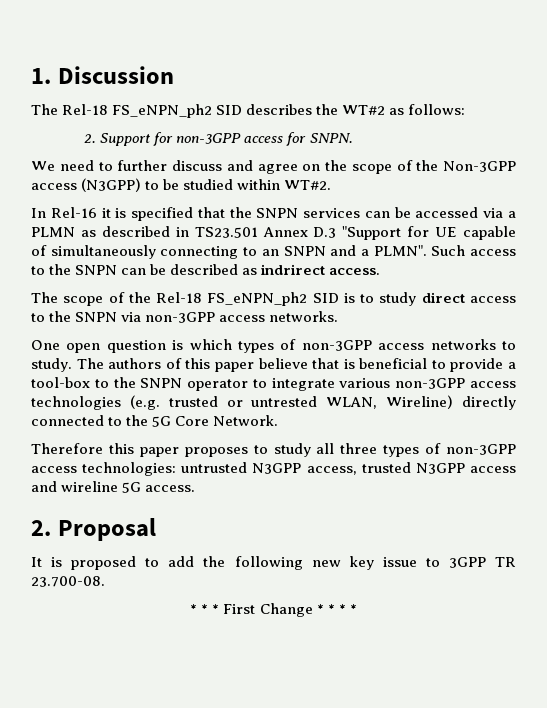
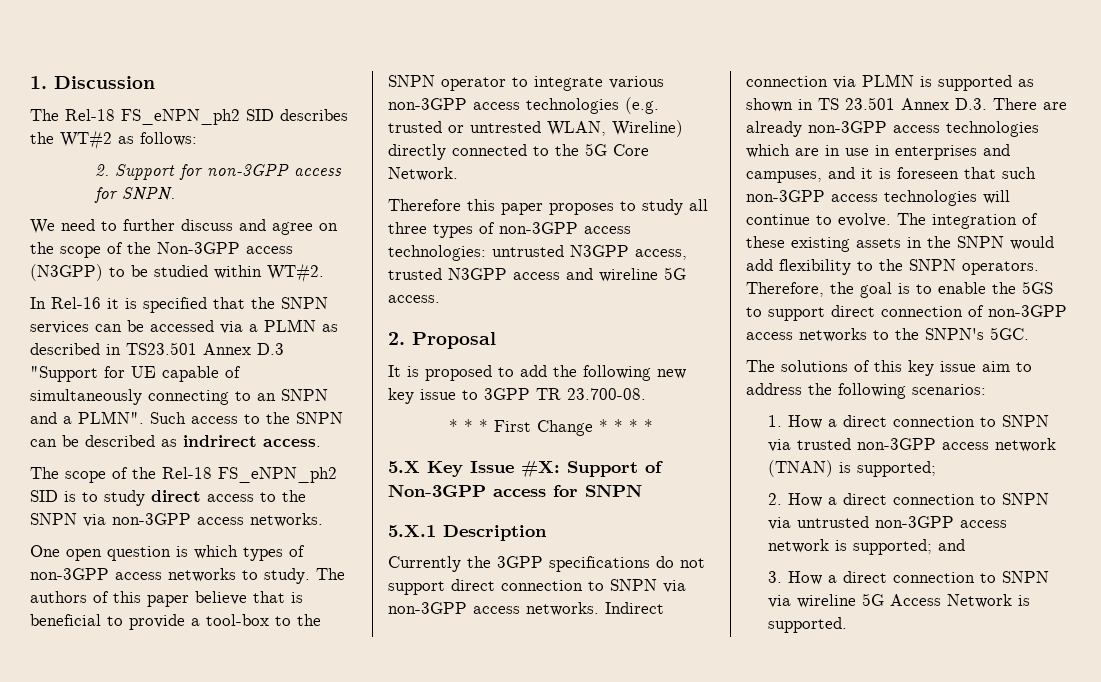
(357, 609) none -> [388,460,663,478] [388,484,642,497] [388,525,547,541] [388,556,705,572] [388,579,686,595] [388,602,664,616] [746,74,1034,91] [746,97,1067,112] [746,121,1039,137] [746,144,1010,160] [746,167,1036,183] [746,190,1010,206] [746,213,1038,229] [746,236,1054,252] [746,259,1039,275] [746,281,1053,298] [746,305,1067,321] [746,327,1029,342] [746,360,1032,376] [746,383,986,399] [767,415,1049,429] [767,438,1056,452] [767,460,936,477] [767,493,1049,507] [767,516,1007,530] [767,539,965,555] [767,571,1049,585] [767,593,1030,608] [767,617,847,633] // 5.X Key Issue #X: Support of Non-3GPP access for SNPN // 5.X.1 Description // Currently the 3GPP specifications do not support direct connection to SNPN via non-3GPP access networks. Indirect connection via PLMN is supported as shown in TS 23.501 Annex D.3. There are already non-3GPP access technologies which are in use in enterprises and campuses, and it is foreseen that such non-3GPP access technologies will continue to evolve. The integration of these existing assets in the SNPN would add flexibility to the SNPN operators. Therefore, the goal is to enable the 5GS to support direct connection of non-3GPP access networks to the SNPN's 5GC. // The solutions of this key issue aim to address the following scenarios: // 1. How a direct connection to SNPN via trusted non-3GPP access network (TNAN) is supported; // 2. How a direct connection to SNPN via untrusted non-3GPP access network is supported; and // 3. How a direct connection to SNPN via wireline 5G Access Network is supported.

